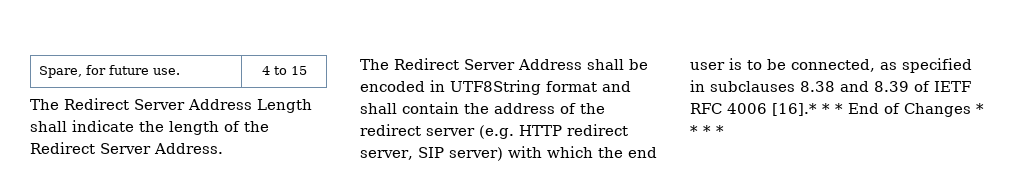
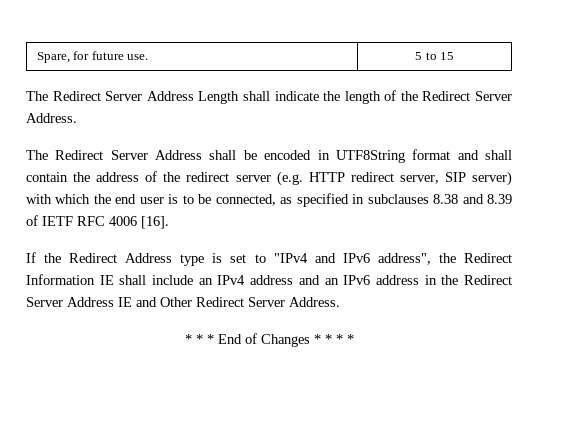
[261,66,270,75] 4 -> [414,52,422,60] 5
[772,103,817,116] [16].* -> [141,216,169,229] [26,252,512,266] [26,274,512,285] [26,297,340,307] [184,334,192,344] [16]. // If the Redirect Address type is set to "IPv4 and IPv6 address", the Redirect Information IE shall include an IPv4 address and an IPv6 address in the Redirect Server Address IE and Other Redirect Server Address. // *

